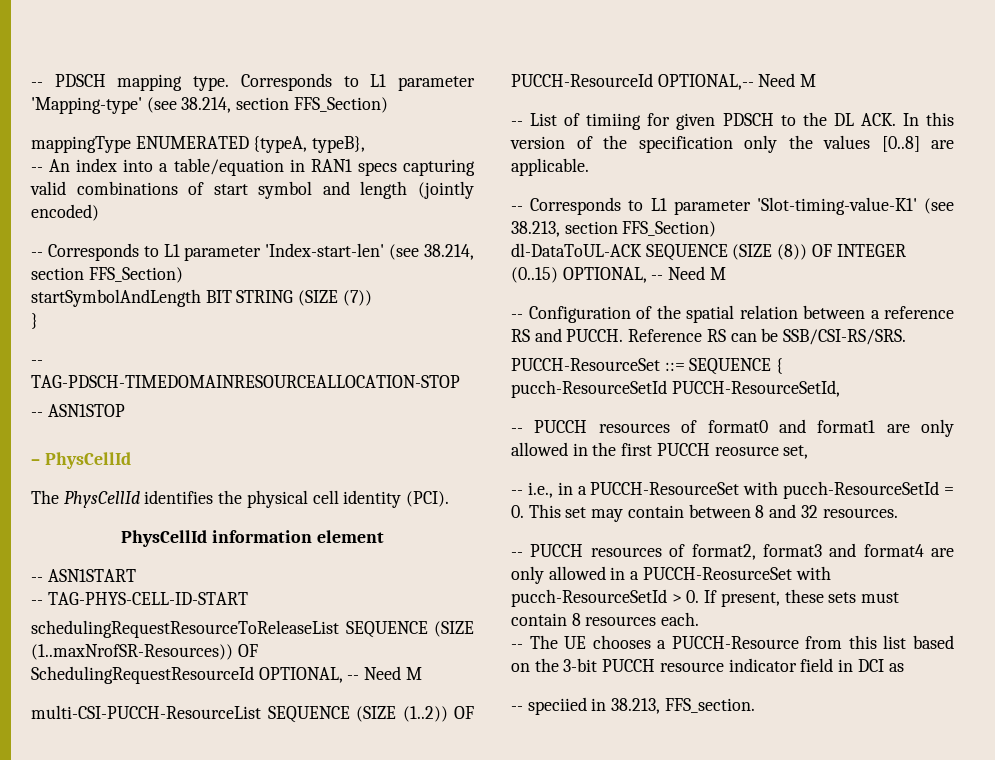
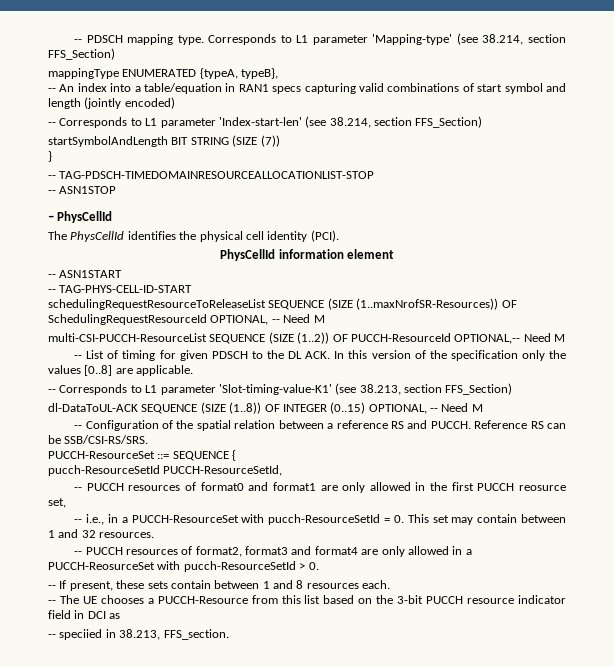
[31,375,460,388] TAG-PDSCH-TIMEDOMAINRESOURCEALLOCATION-STOP -> [59,171,375,179] TAG-PDSCH-TIMEDOMAINRESOURCEALLOCATIONLIST-STOP
[586,113,642,130] timiing -> [122,350,156,361] timing
[777,244,808,260] (8)) -> [229,402,262,414] (1..8))
[755,505,765,518] 8 -> [48,530,55,538] 1
(700, 596) none -> [48,585,56,589] // --
[861,592,900,603] [511,613,567,626] must contain -> [170,580,293,589] contain between 1 and

